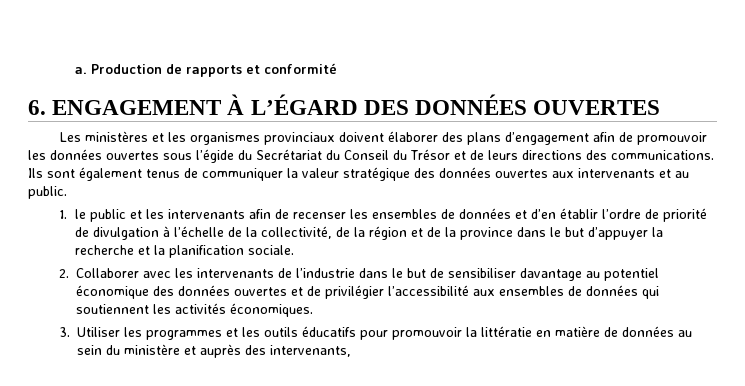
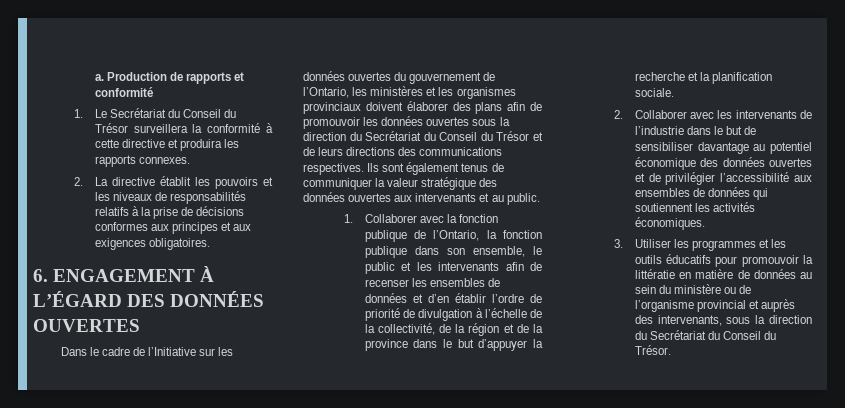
(337, 68) none -> [74,108,237,118] [94,123,273,133] [94,139,240,151] [94,155,190,167] [74,176,273,189] [94,191,247,204] [94,206,245,219] [94,222,252,234] [94,238,210,250] // 1. Le Secrétariat du Conseil du Trésor surveillera la conformité à cette directive et produira les rapports connexes. // 2. La directive établit les pouvoirs et les niveaux de responsabilités relatifs à la prise de décisions conformes aux principes et aux exigences obligatoires.
[60,132,82,142] Les -> [60,347,234,356] [303,71,496,84] [303,87,368,98] Dans le cadre de l’Initiative sur les données ouvertes du gouvernement de l’Ontario, les
[505,132,590,145] d’engagement -> (503, 108) none
[196,149,234,163] l’égide -> [499,117,510,126] [303,132,346,141] la direction
[611,150,714,160] communications. -> [419,147,503,156] [303,163,364,175] communications respectives.
(68, 214) none -> [364,214,499,223] [364,230,542,242] [364,246,525,258] Collaborer avec la fonction publique de l’Ontario, la fonction publique dans son ensemble,
[184,344,352,358] et auprès des intervenants, -> [724,285,752,294] [634,299,796,312] [634,315,812,326] [634,330,777,340] [634,345,671,355] ou de l’organisme provincial et auprès des intervenants, sous la direction du Secrétariat du Conseil du Trésor.

